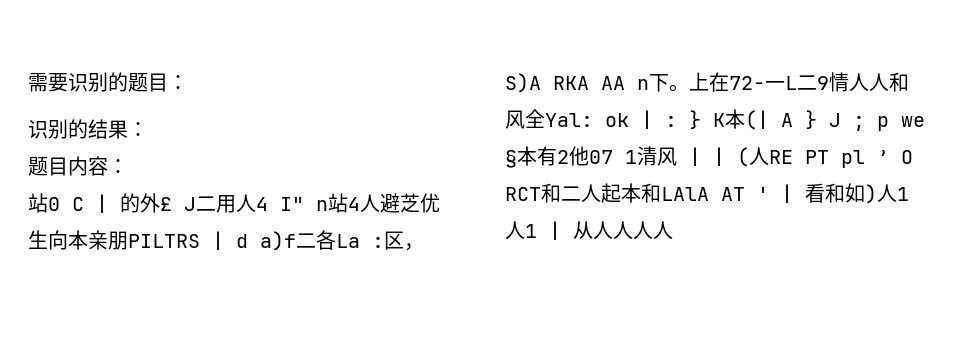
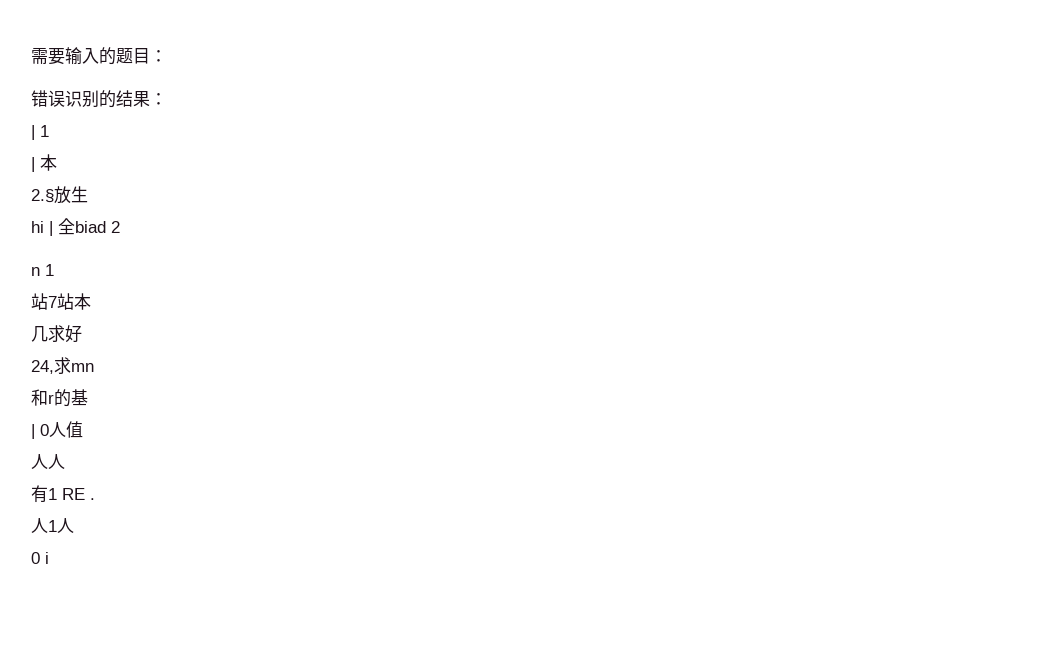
[68,72,108,92] 识别 -> [65,47,99,65] 输入
(188, 82) none -> [31,90,65,107] 错误
[28,156,128,176] [28,193,440,213] [28,230,424,251] [505,72,909,93] [505,109,925,131] [505,146,913,168] [505,183,909,204] [505,221,673,240] 题目内容： // 站0 C | 的外£ J二用人4 I" n站4人避芝优生向本亲朋PILTRS | d a)f二各La :区，S)A RKA AA n下。上在72-一L二9情人人和风全Yal: ok | : } K本(| A } J ; p we §本有2他07 1清风 | | (人RE PT pl ’ O RCT和二人起本和LAlA AT ' | 看和如)人1人1 | 从人人人人 -> [31,125,49,140] [31,154,57,172] [31,186,88,204] [31,218,120,236] [31,264,54,276] [31,293,91,310] [31,325,82,343] [31,357,94,374] [31,389,88,407] [31,421,83,439] [31,454,65,469] [31,485,95,503] [31,518,74,533] [31,552,49,564] | 1 // | 本 // 2.§放生 // hi | 全biad 2 // n 1 // 站7站本 // 几求好 // 24,求mn // 和r的基 // | 0人值 // 人人 // 有1 RE . // 人1人 // 0 i

